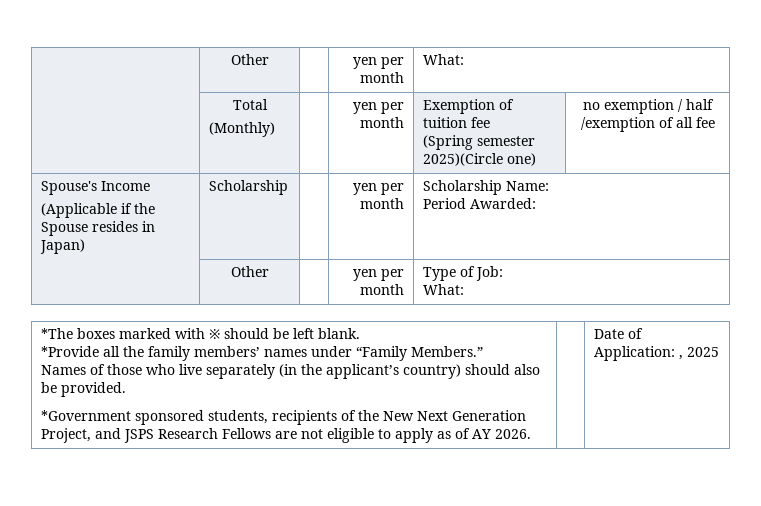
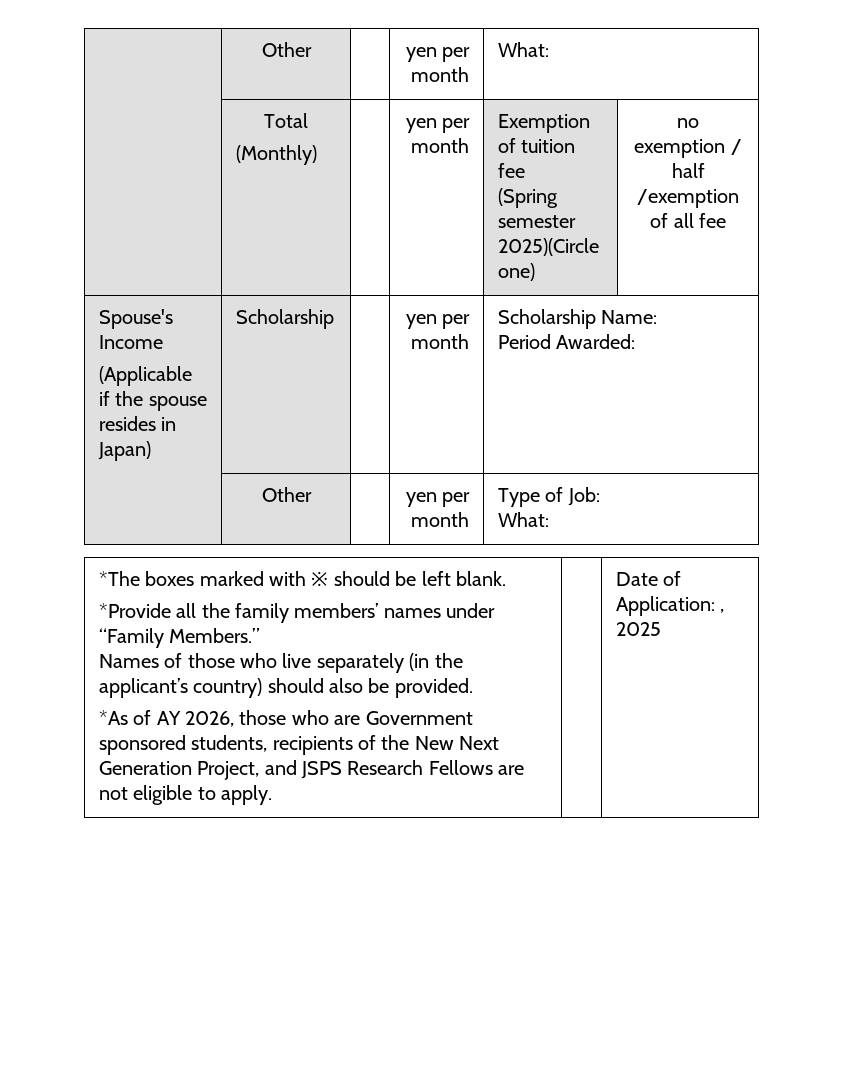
[41,222,89,236] Spouse -> [148,396,207,411] spouse
[41,410,132,421] *Government -> [98,710,473,727] *As of AY 2026, those who are Government
[395,428,532,443] apply as of AY 2026. -> [221,785,273,805] apply.

